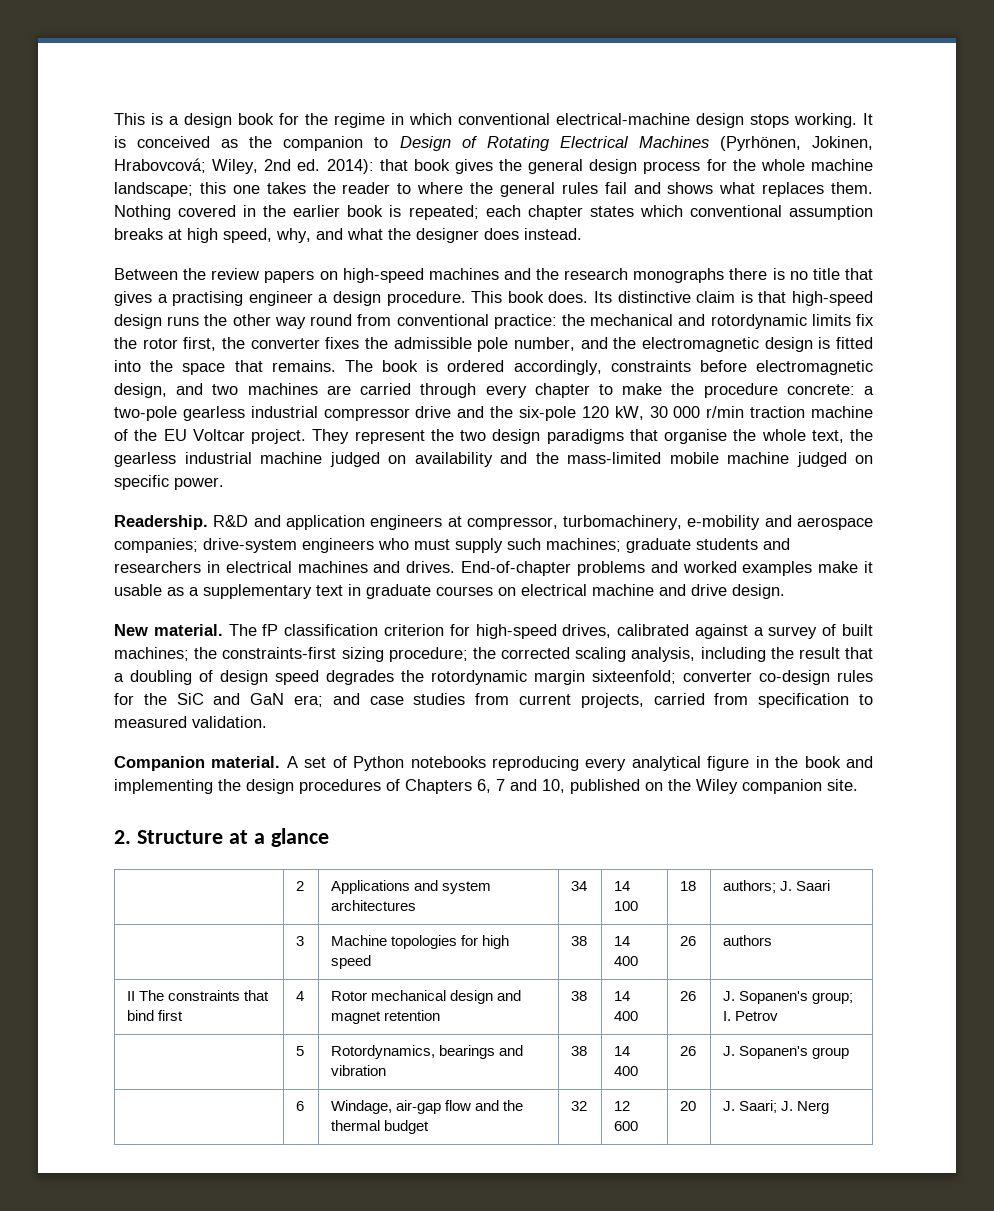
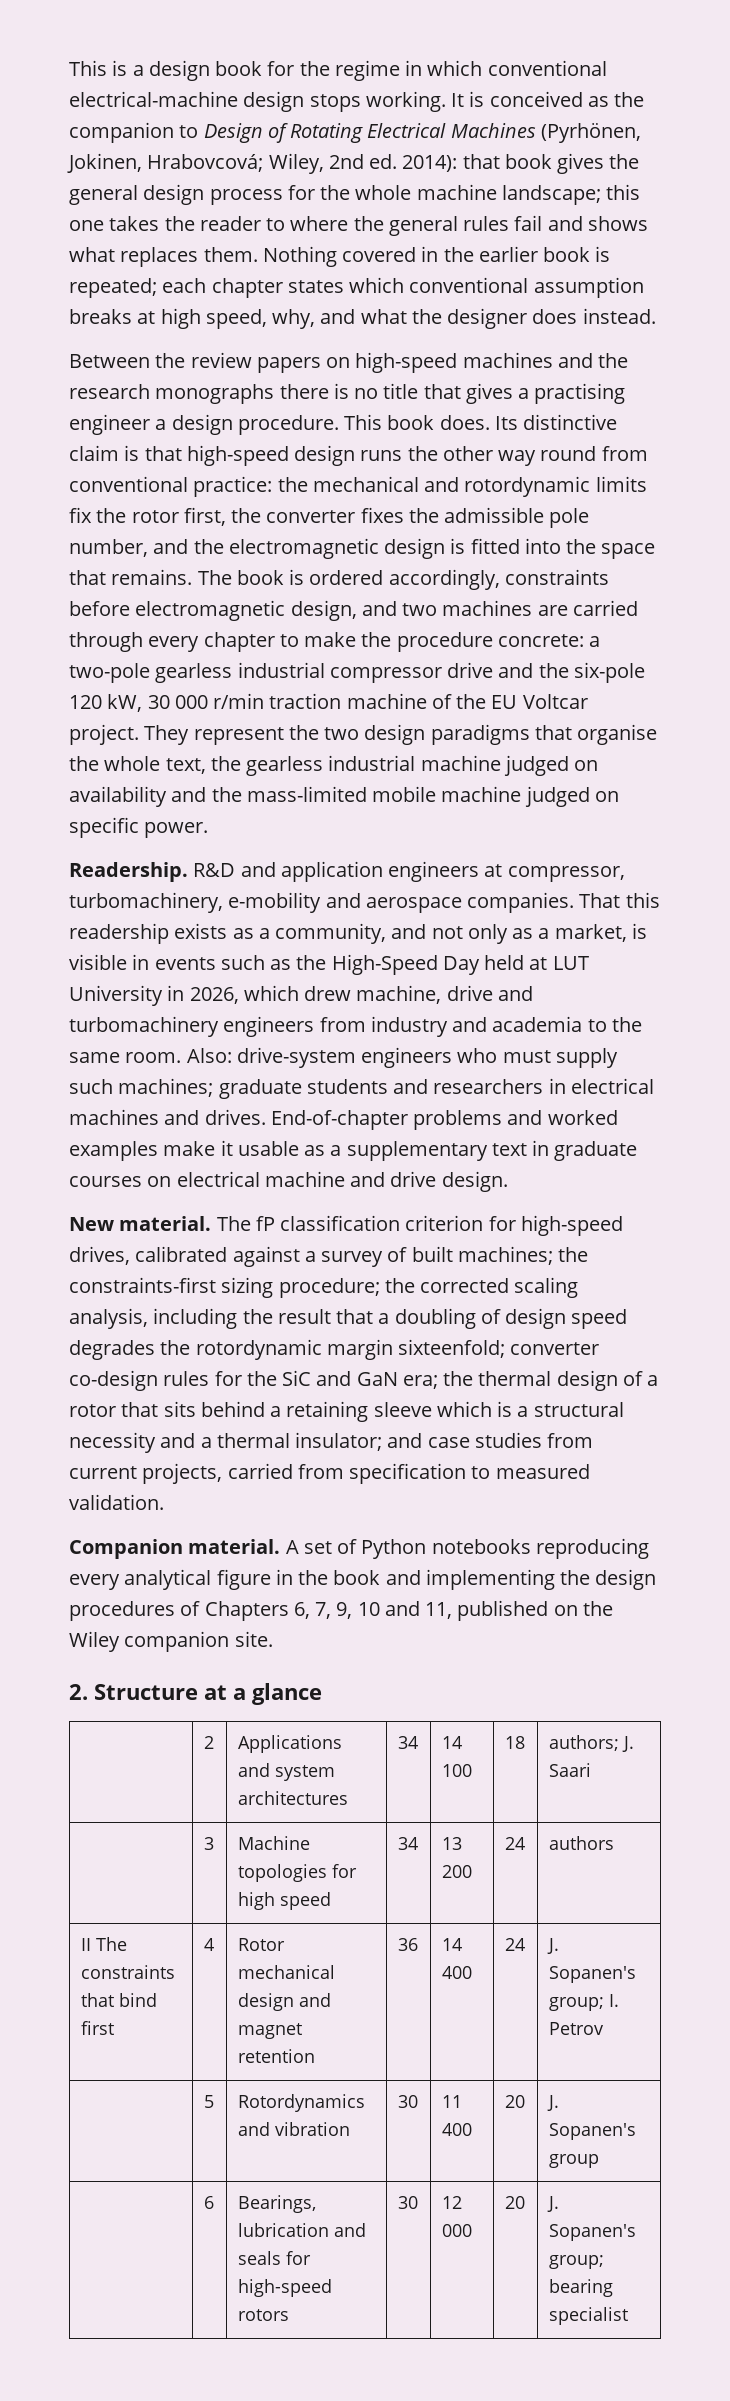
[114,538,198,553] companies; -> [467,892,660,913] [69,923,647,944] [69,954,589,975] [69,985,533,1006] [69,1016,642,1037] [69,1048,232,1063] companies. That this readership exists as a community, and not only as a market, is visible in events such as the High-Speed Day held at LUT University in 2026, which drew machine, drive and turbomachinery engineers from industry and academia to the same room. Also:
(323, 701) none -> [443,1370,659,1391] [69,1401,624,1422] [69,1432,383,1453] the thermal design of a rotor that sits behind a retaining sleeve which is a structural necessity and a thermal insulator;
[496,779,565,793] 7 and 10, -> [315,1601,453,1619] 7, 9, 10 and 11,
[570,936,587,946] [613,936,630,946] [613,956,638,966] [679,936,696,946] 38 | 14 400 | 26 -> [397,1837,418,1850] [441,1837,462,1850] [441,1865,472,1878] [504,1837,525,1850] 34 | 13 200 | 24
[570,991,587,1001] [613,991,630,1001] [613,1011,638,1021] [679,991,696,1001] 38 | 14 400 | 26 -> [397,1938,418,1951] [441,1938,462,1951] [441,1966,472,1979] [504,1938,525,1951] 36 | 14 400 | 24
[330,1045,496,1059] Rotordynamics, bearings -> [237,2094,365,2112] Rotordynamics
[570,1046,587,1056] [613,1046,630,1056] [613,1066,638,1076] [679,1046,696,1056] 38 | 14 400 | 26 -> [397,2095,418,2108] [441,2095,462,2108] [441,2123,472,2136] [504,2095,525,2108] 30 | 11 400 | 20
[330,1100,524,1114] [330,1120,430,1134] [570,1101,587,1111] Windage, air-gap flow and the thermal budget | 32 -> [237,2195,316,2213] [237,2223,366,2237] [237,2251,311,2265] [237,2279,332,2297] [237,2309,289,2321] [397,2196,418,2209] Bearings, lubrication and seals for high-speed rotors | 30
[613,1121,638,1131] [679,1101,696,1111] [722,1100,830,1114] 600 | 20 | J. Saari; J. Nerg -> [441,2224,472,2237] [504,2196,525,2209] [546,2196,559,2212] [548,2224,636,2241] [548,2255,604,2269] [548,2279,613,2297] [548,2307,628,2325] 000 | 20 | J. Sopanen's group; bearing specialist

